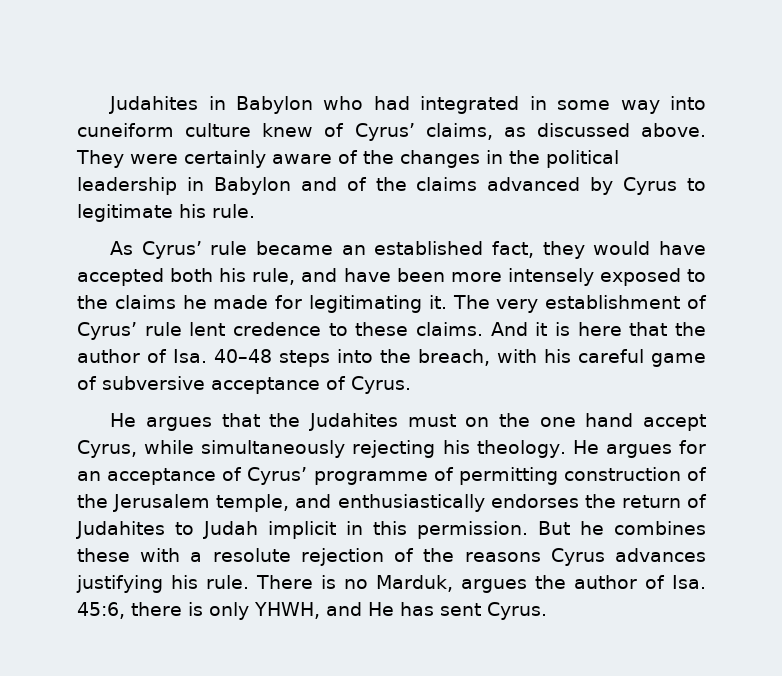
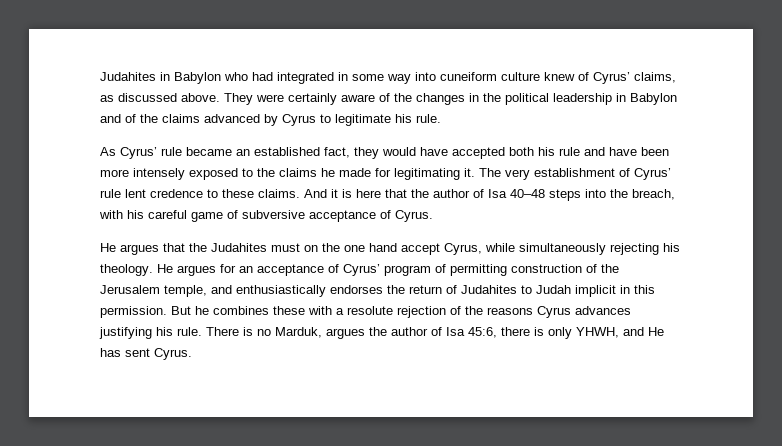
[252,268,296,285] rule, -> [559,147,580,156] rule
[173,349,207,363] Isa. -> [488,189,507,198] Isa
[313,471,428,485] programme -> [384,265,431,276] program
[672,575,706,589] Isa. -> [446,327,465,336] Isa

